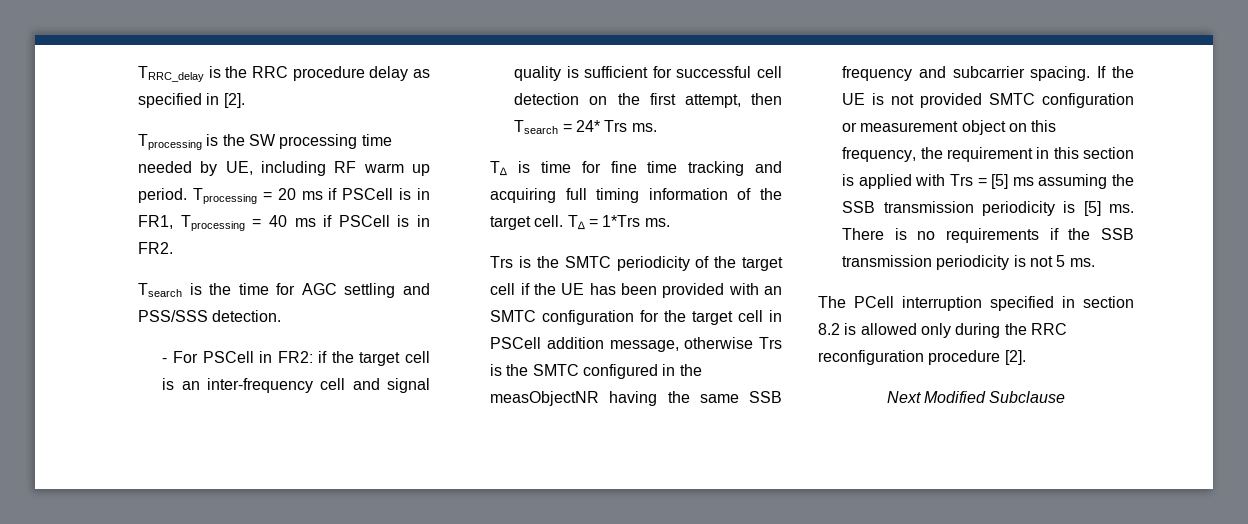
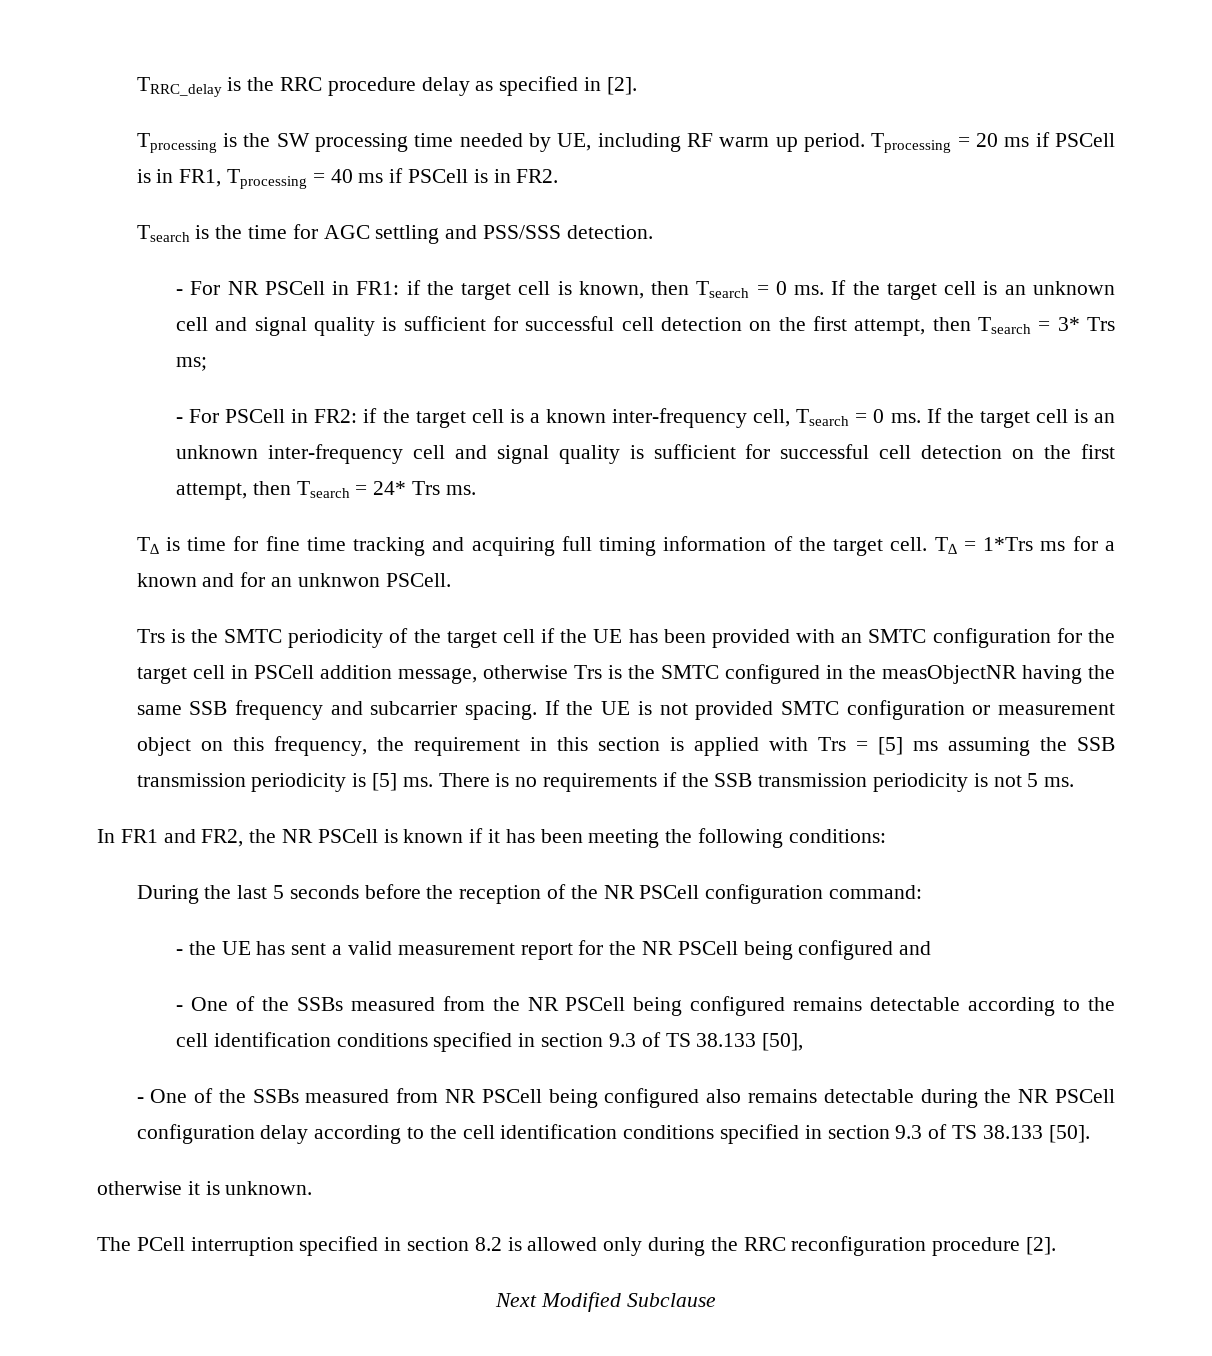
(282, 316) none -> [176,280,1115,300] [176,316,1115,336] [176,357,208,371] // - For NR PSCell in FR1: if the target cell is known, then Tsearch = 0 ms. If the target cell is an unknown cell and signal quality is sufficient for successful cell detection on the first attempt, then Tsearch = 3* Trs ms;
[181,381,200,390] an -> [529,408,1115,428] [176,445,259,459] a known inter-frequency cell, Tsearch = 0 ms. If the target cell is an unknown
[644,218,670,227] ms. -> [1040,536,1116,551] [136,572,451,587] ms for a known and for an unknwon PSCell.
(1095, 262) none -> [97,828,886,848] [136,884,922,904] [176,940,932,960] [176,996,1115,1016] [176,1032,804,1052] [136,1088,1115,1108] [136,1124,1090,1144] [97,1181,313,1195] // In FR1 and FR2, the NR PSCell is known if it has been meeting the following conditions: // During the last 5 seconds before the reception of the NR PSCell configuration command: // - the UE has sent a valid measurement report for the NR PSCell being configured and // - One of the SSBs measured from the NR PSCell being configured remains detectable according to the cell identification conditions specified in section 9.3 of TS 38.133 [50], // - One of the SSBs measured from NR PSCell being configured also remains detectable during the NR PSCell configuration delay according to the cell identification conditions specified in section 9.3 of TS 38.133 [50]. // otherwise it is unknown.

